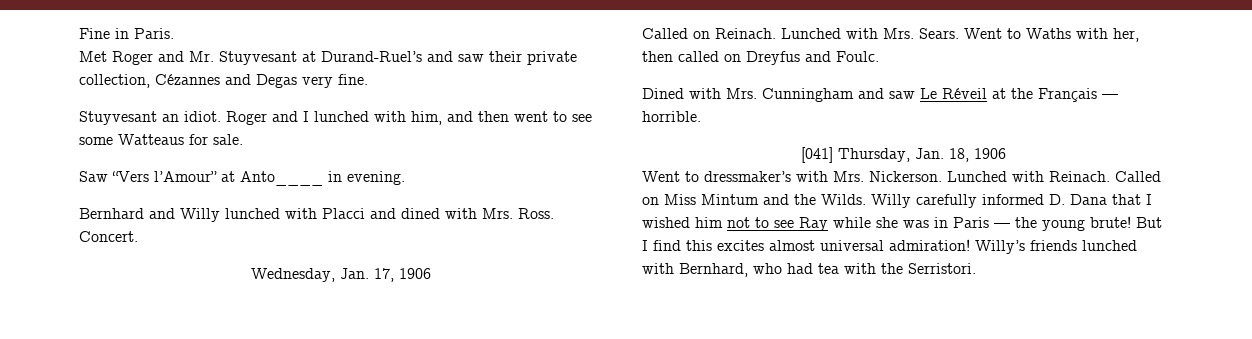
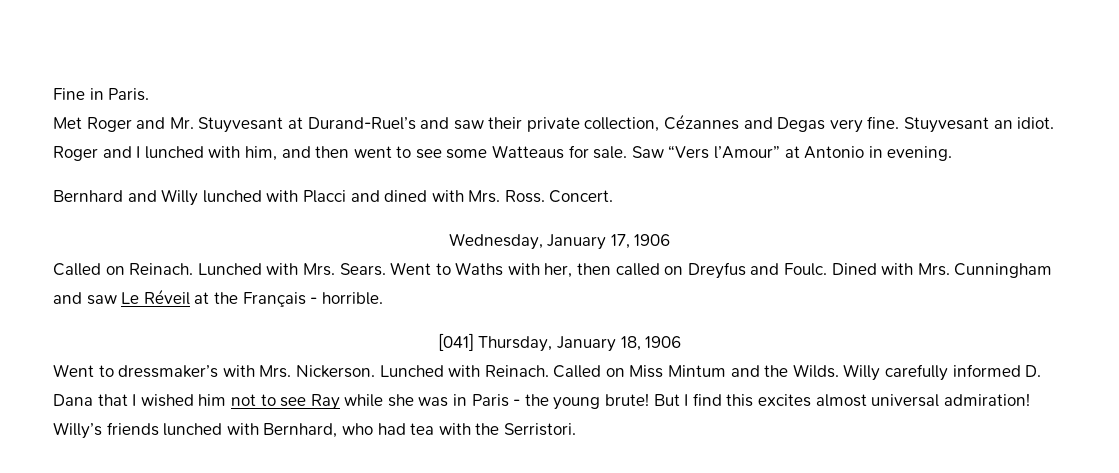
(368, 79) // -> (900, 122) none
(243, 139) // -> (628, 152) none
[240,171,323,186] Anto____ -> [804,146,865,159] Antonio
[339,268,369,279] Jan. -> [547,234,607,250] January
(879, 56) // -> (828, 269) none
[1102,94,1118,99] — -> [310,297,318,304] -
[915,148,944,159] Jan. -> [557,336,616,352] January
[994,223,1010,228] — -> [513,399,521,406] -

